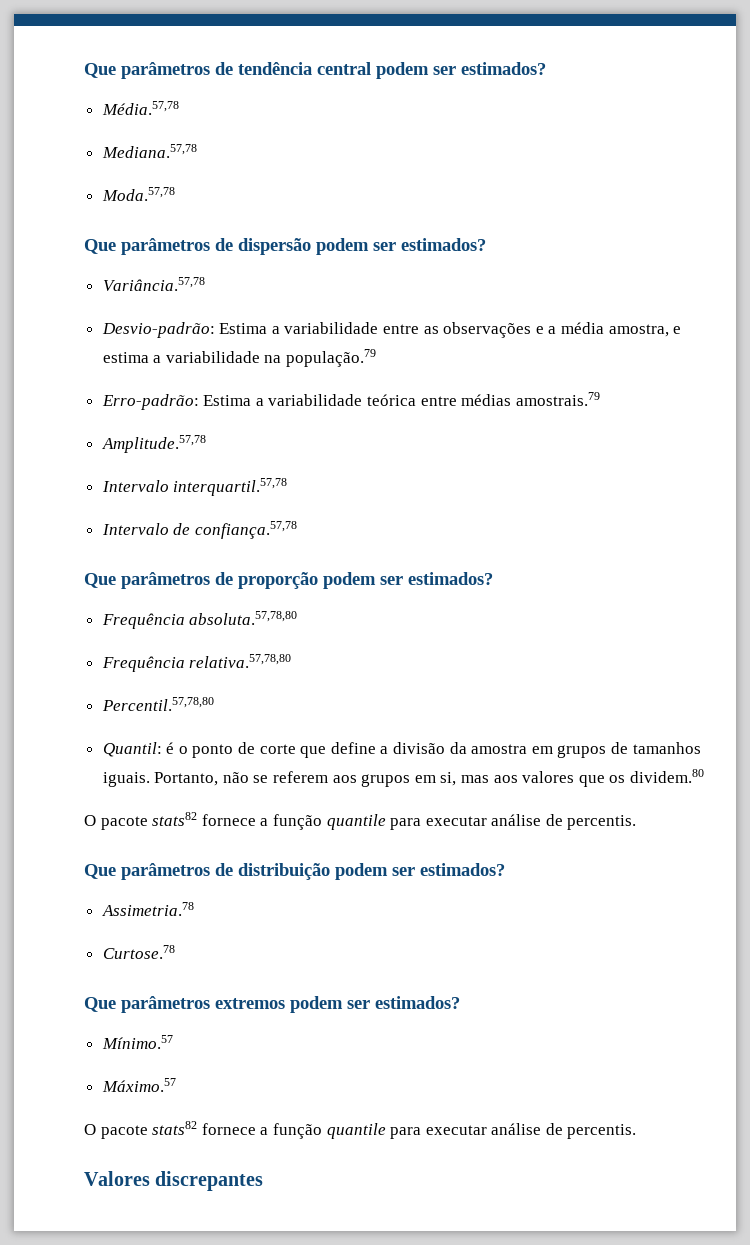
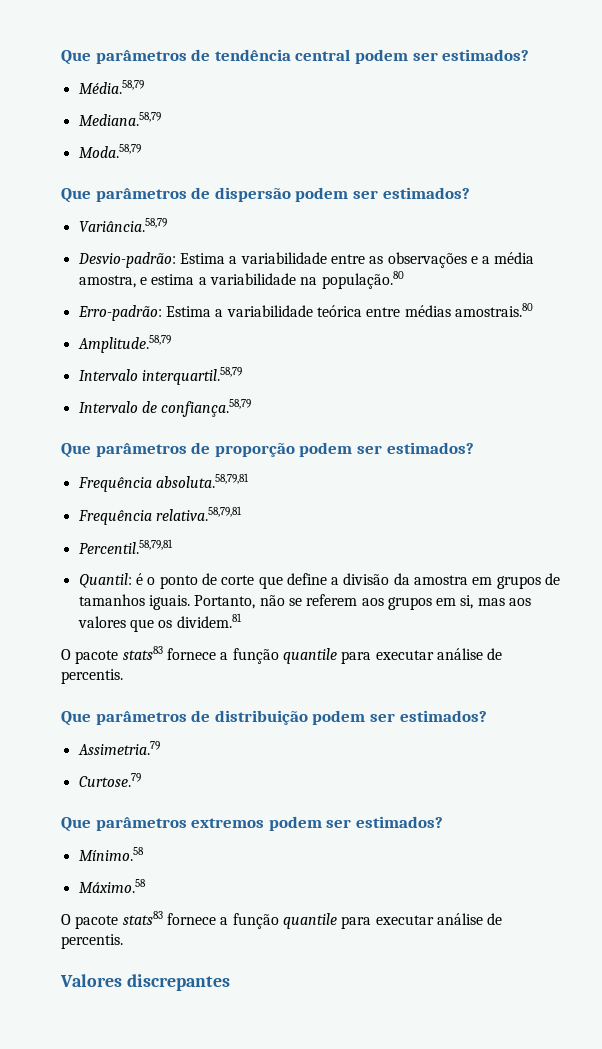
[101,101,179,115] [101,144,197,158] [101,187,175,201] Média.57,78 // Mediana.57,78 // Moda.57,78 -> [78,80,144,94] [78,112,161,126] [78,144,141,158] Média.58,79 // Mediana.58,79 // Moda.58,79
[102,277,205,291] Variância.57,78 -> [78,218,167,232] Variância.58,79
[286,349,377,367] população.79 -> [321,271,404,289] população.80
[515,392,600,406] [101,435,206,453] [101,478,288,496] amostrais.79 // Amplitude.57,78 // Intervalo interquartil.57,78 -> [454,303,533,317] [77,335,171,353] [78,367,242,385] amostrais.80 // Amplitude.58,79 // Intervalo interquartil.58,79
[194,521,297,539] confiança.57,78 -> [161,399,252,417] confiança.58,79
[189,611,298,625] [101,654,292,672] [101,697,214,711] absoluta.57,78,80 // Frequência relativa.57,78,80 // Percentil.57,78,80 -> [155,473,249,488] [77,506,242,525] [78,539,173,554] absoluta.58,79,81 // Frequência relativa.58,79,81 // Percentil.58,79,81
[629,769,704,783] [84,812,198,830] dividem.80 // O pacote stats82 -> [176,613,242,628] [61,646,163,664] dividem.81 // O pacote stats83
[101,902,194,916] [102,945,175,959] Assimetria.78 // Curtose.78 -> [77,741,160,755] [78,773,141,787] Assimetria.79 // Curtose.79
[101,1035,173,1049] [101,1078,176,1092] [84,1121,198,1139] Mínimo.57 // Máximo.57 // O pacote stats82 -> [78,847,144,861] [78,879,146,893] [61,911,163,929] Mínimo.58 // Máximo.58 // O pacote stats83

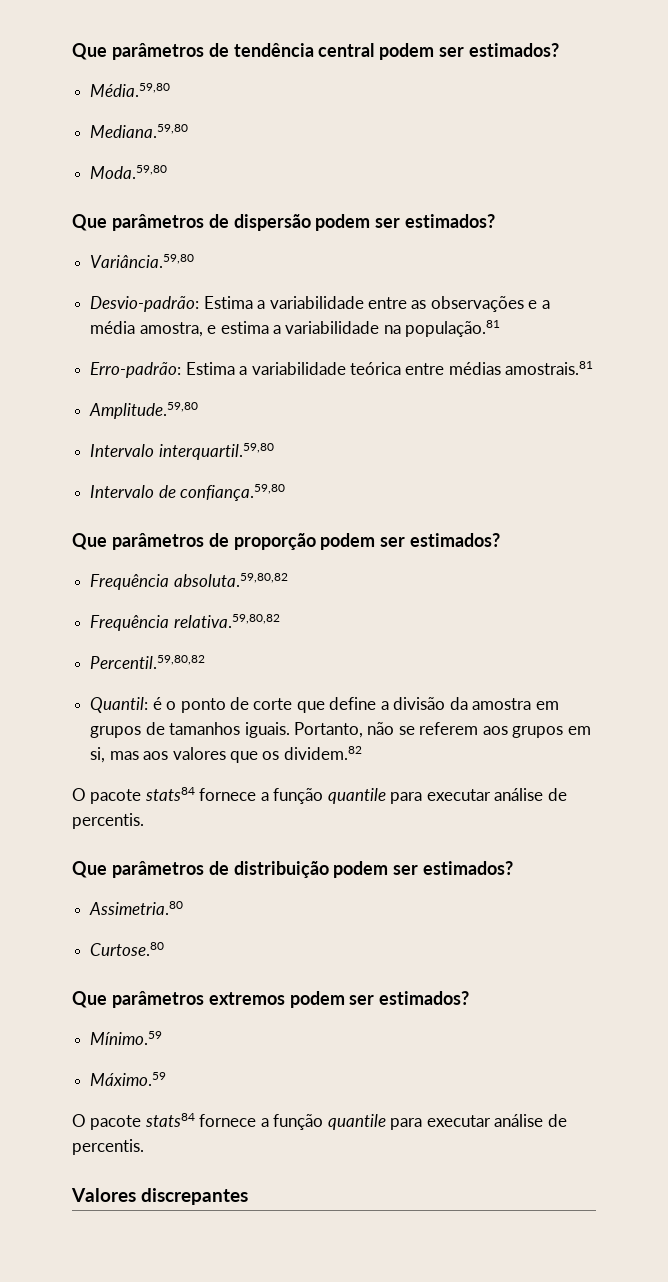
[78,80,144,94] [78,112,161,126] [78,144,141,158] Média.58,79 // Mediana.58,79 // Moda.58,79 -> [90,83,171,97] [90,124,189,138] [90,165,168,179] Média.59,80 // Mediana.59,80 // Moda.59,80
[78,218,167,232] Variância.58,79 -> [90,254,195,268] Variância.59,80
[321,271,404,289] população.80 -> [405,320,501,337] população.81
[454,303,533,317] [77,335,171,353] [78,367,242,385] amostrais.80 // Amplitude.58,79 // Intervalo interquartil.58,79 -> [505,361,594,375] [89,402,199,419] [90,443,274,460] amostrais.81 // Amplitude.59,80 // Intervalo interquartil.59,80
[161,399,252,417] confiança.58,79 -> [180,484,286,501] confiança.59,80
[155,473,249,488] [77,506,242,525] [78,539,173,554] absoluta.58,79,81 // Frequência relativa.58,79,81 // Percentil.58,79,81 -> [173,573,288,587] [90,614,280,631] [90,655,206,669] absoluta.59,80,82 // Frequência relativa.59,80,82 // Percentil.59,80,82
[176,613,242,628] [61,646,163,664] dividem.81 // O pacote stats83 -> [283,746,362,760] [72,787,195,804] dividem.82 // O pacote stats84
[77,741,160,755] [78,773,141,787] Assimetria.79 // Curtose.79 -> [89,901,184,915] [90,942,165,956] Assimetria.80 // Curtose.80
[78,847,144,861] [78,879,146,893] [61,911,163,929] Mínimo.58 // Máximo.58 // O pacote stats83 -> [90,1031,163,1045] [90,1072,167,1086] [72,1113,195,1130] Mínimo.59 // Máximo.59 // O pacote stats84

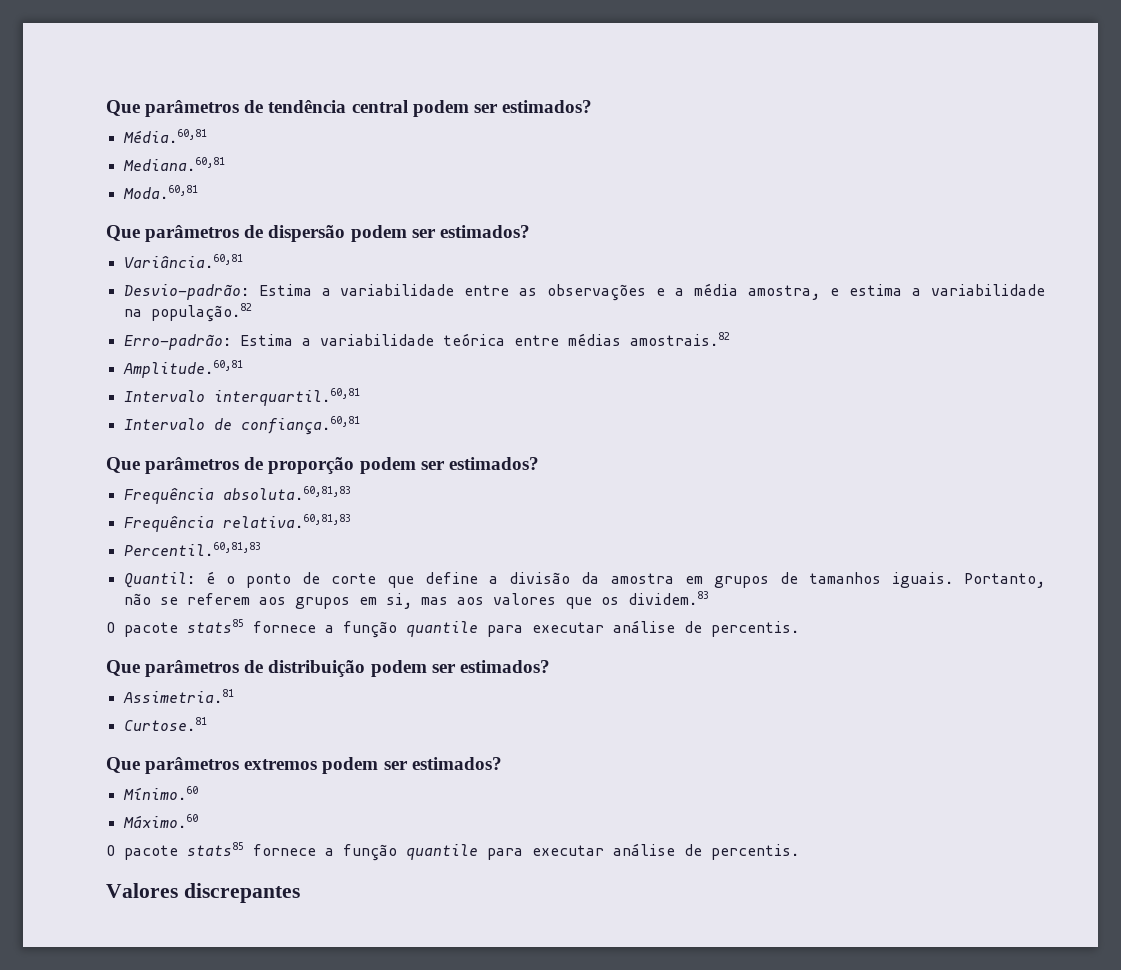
[90,83,171,97] [90,124,189,138] [90,165,168,179] Média.59,80 // Mediana.59,80 // Moda.59,80 -> [122,129,207,143] [122,157,225,171] [122,185,198,199] Média.60,81 // Mediana.60,81 // Moda.60,81
[90,254,195,268] Variância.59,80 -> [123,254,243,268] Variância.60,81
[405,320,501,337] população.81 -> [150,303,252,322] população.82
[505,361,594,375] [89,402,199,419] [90,443,274,460] amostrais.81 // Amplitude.59,80 // Intervalo interquartil.59,80 -> [629,332,730,346] [122,360,243,378] [123,388,360,406] amostrais.82 // Amplitude.60,81 // Intervalo interquartil.60,81
[180,484,286,501] confiança.59,80 -> [240,416,360,435] confiança.60,81
[173,573,288,587] [90,614,280,631] [90,655,206,669] absoluta.59,80,82 // Frequência relativa.59,80,82 // Percentil.59,80,82 -> [222,486,351,500] [123,514,351,532] [123,542,261,556] absoluta.60,81,83 // Frequência relativa.60,81,83 // Percentil.60,81,83
[283,746,362,760] [72,787,195,804] dividem.82 // O pacote stats84 -> [627,591,709,605] [106,619,244,637] dividem.83 // O pacote stats85
[89,901,184,915] [90,942,165,956] Assimetria.80 // Curtose.80 -> [122,689,234,703] [123,717,207,731] Assimetria.81 // Curtose.81
[90,1031,163,1045] [90,1072,167,1086] [72,1113,195,1130] Mínimo.59 // Máximo.59 // O pacote stats84 -> [122,786,198,800] [122,814,198,829] [106,842,244,860] Mínimo.60 // Máximo.60 // O pacote stats85

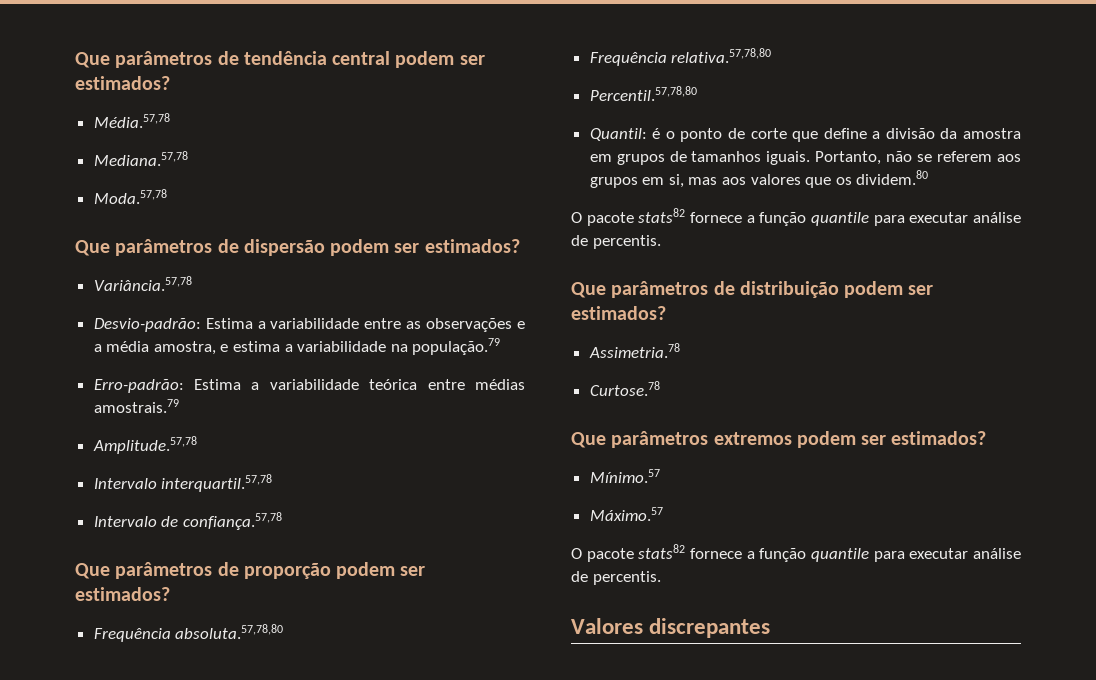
[122,129,207,143] [122,157,225,171] [122,185,198,199] Média.60,81 // Mediana.60,81 // Moda.60,81 -> [93,113,170,128] [93,151,188,166] [93,189,167,204] Média.57,78 // Mediana.57,78 // Moda.57,78
[123,254,243,268] Variância.60,81 -> [93,276,192,291] Variância.57,78
[150,303,252,322] população.82 -> [412,338,501,355] população.79
[629,332,730,346] [122,360,243,378] [123,388,360,406] amostrais.82 // Amplitude.60,81 // Intervalo interquartil.60,81 -> [93,399,179,413] [92,436,197,454] [93,474,273,492] amostrais.79 // Amplitude.57,78 // Intervalo interquartil.57,78
[240,416,360,435] confiança.60,81 -> [182,512,282,530] confiança.57,78
[222,486,351,500] [123,514,351,532] [123,542,261,556] absoluta.60,81,83 // Frequência relativa.60,81,83 // Percentil.60,81,83 -> [175,624,284,639] [589,48,772,66] [589,86,697,101] absoluta.57,78,80 // Frequência relativa.57,78,80 // Percentil.57,78,80
[627,591,709,605] [106,619,244,637] dividem.83 // O pacote stats85 -> [856,170,929,185] [571,208,686,226] dividem.80 // O pacote stats82
[122,689,234,703] [123,717,207,731] Assimetria.81 // Curtose.81 -> [588,343,680,358] [589,381,660,396] Assimetria.78 // Curtose.78
[122,786,198,800] [122,814,198,829] [106,842,244,860] Mínimo.60 // Máximo.60 // O pacote stats85 -> [589,469,660,483] [589,507,663,521] [571,544,686,562] Mínimo.57 // Máximo.57 // O pacote stats82

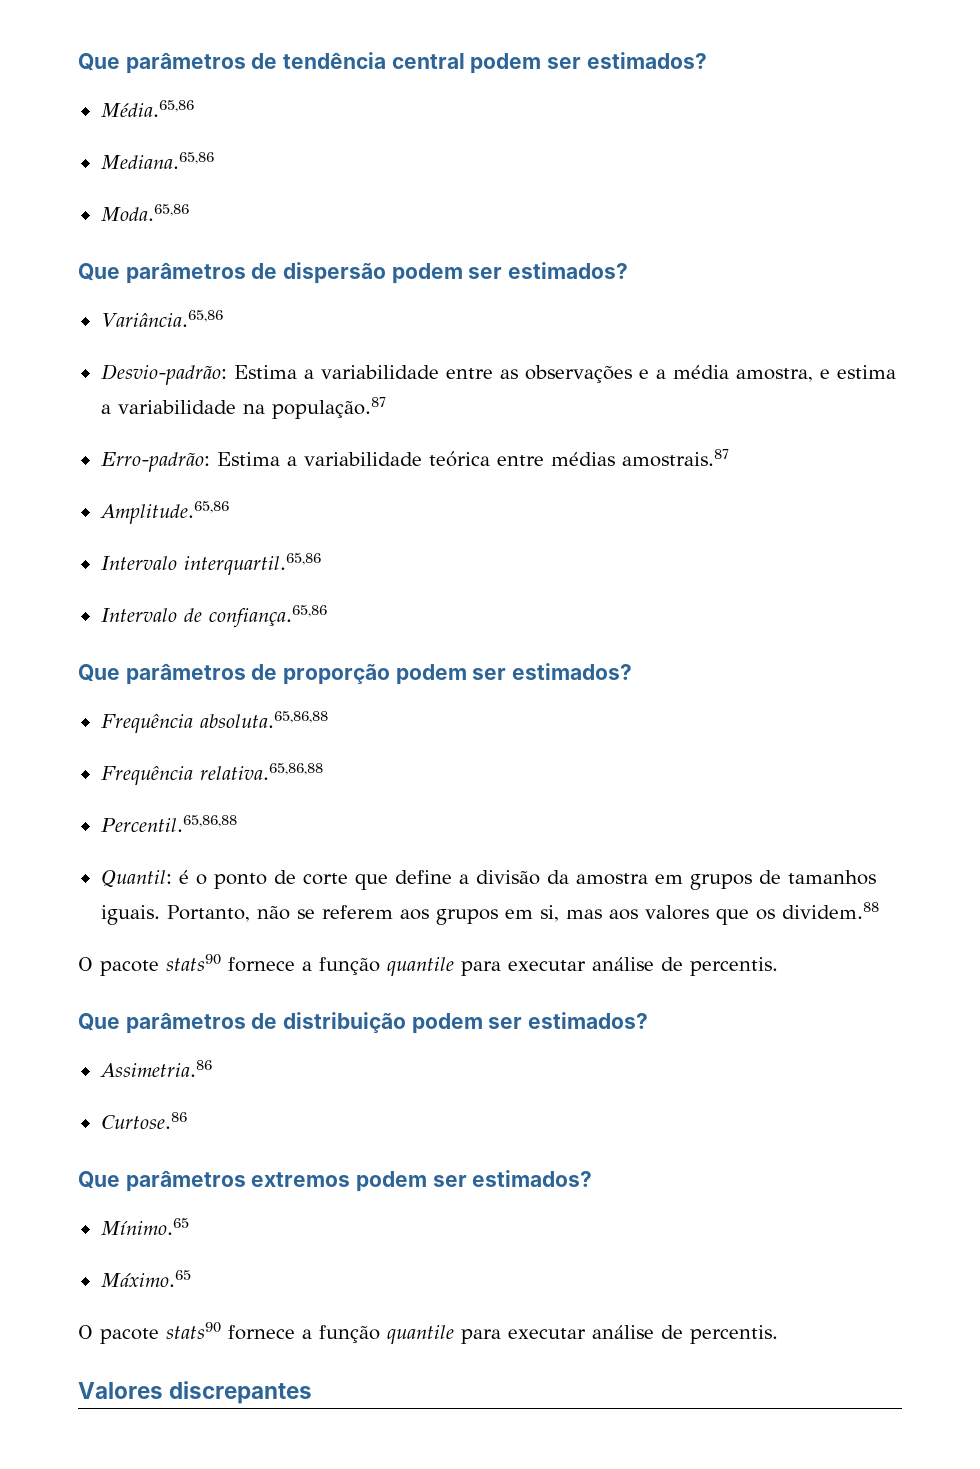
[93,113,170,128] [93,151,188,166] [93,189,167,204] Média.57,78 // Mediana.57,78 // Moda.57,78 -> [100,100,194,117] [100,152,214,169] [100,204,189,221] Média.65,86 // Mediana.65,86 // Moda.65,86
[93,276,192,291] Variância.57,78 -> [100,310,223,327] Variância.65,86
[412,338,501,355] população.79 -> [271,397,386,419] população.87
[93,399,179,413] [92,436,197,454] [93,474,273,492] amostrais.79 // Amplitude.57,78 // Intervalo interquartil.57,78 -> [621,449,729,467] [99,501,229,524] [100,553,321,575] amostrais.87 // Amplitude.65,86 // Intervalo interquartil.65,86
[182,512,282,530] confiança.57,78 -> [208,605,327,628] confiança.65,86
[175,624,284,639] [589,48,772,66] [589,86,697,101] absoluta.57,78,80 // Frequência relativa.57,78,80 // Percentil.57,78,80 -> [199,711,328,728] [100,763,323,785] [100,815,237,832] absoluta.65,86,88 // Frequência relativa.65,86,88 // Percentil.65,86,88
[856,170,929,185] [571,208,686,226] dividem.80 // O pacote stats82 -> [781,902,879,919] [78,954,221,976] dividem.88 // O pacote stats90
[588,343,680,358] [589,381,660,396] Assimetria.78 // Curtose.78 -> [99,1060,212,1077] [100,1112,187,1129] Assimetria.86 // Curtose.86
[589,469,660,483] [589,507,663,521] [571,544,686,562] Mínimo.57 // Máximo.57 // O pacote stats82 -> [100,1218,189,1235] [100,1270,191,1287] [78,1322,221,1344] Mínimo.65 // Máximo.65 // O pacote stats90

